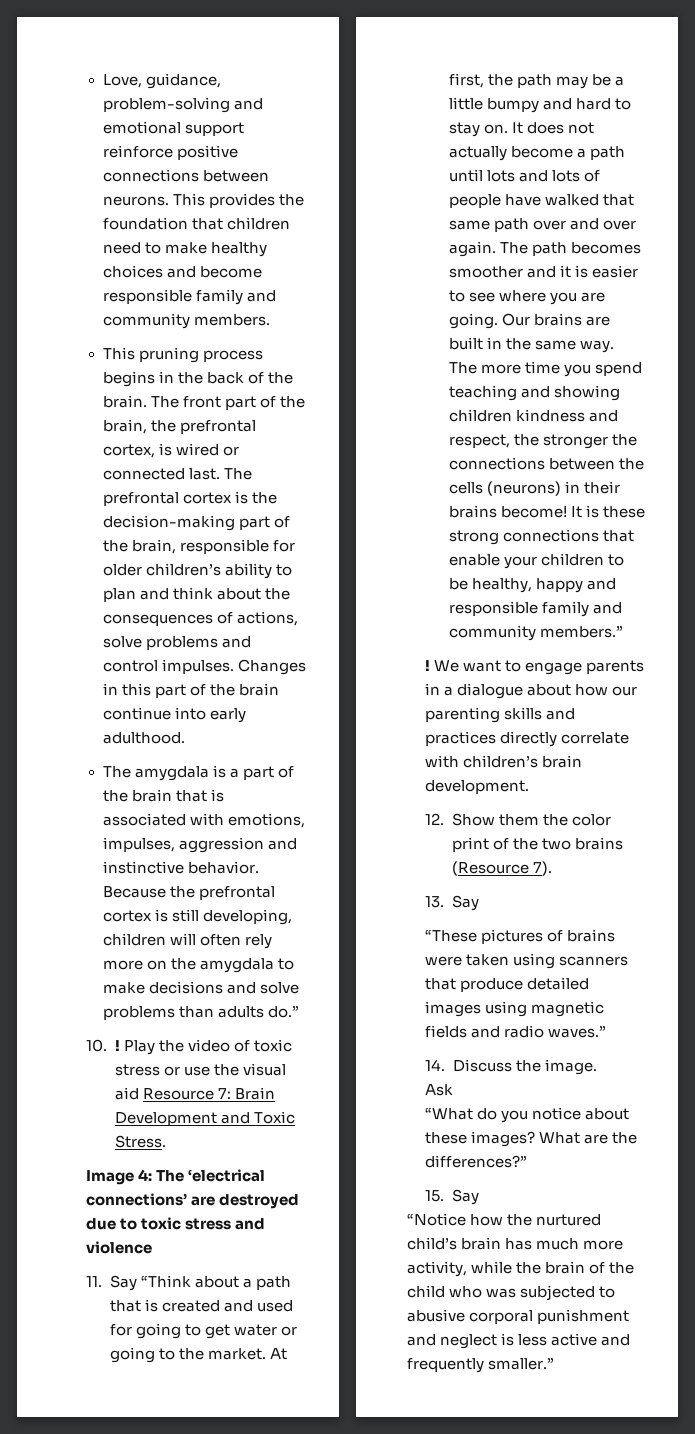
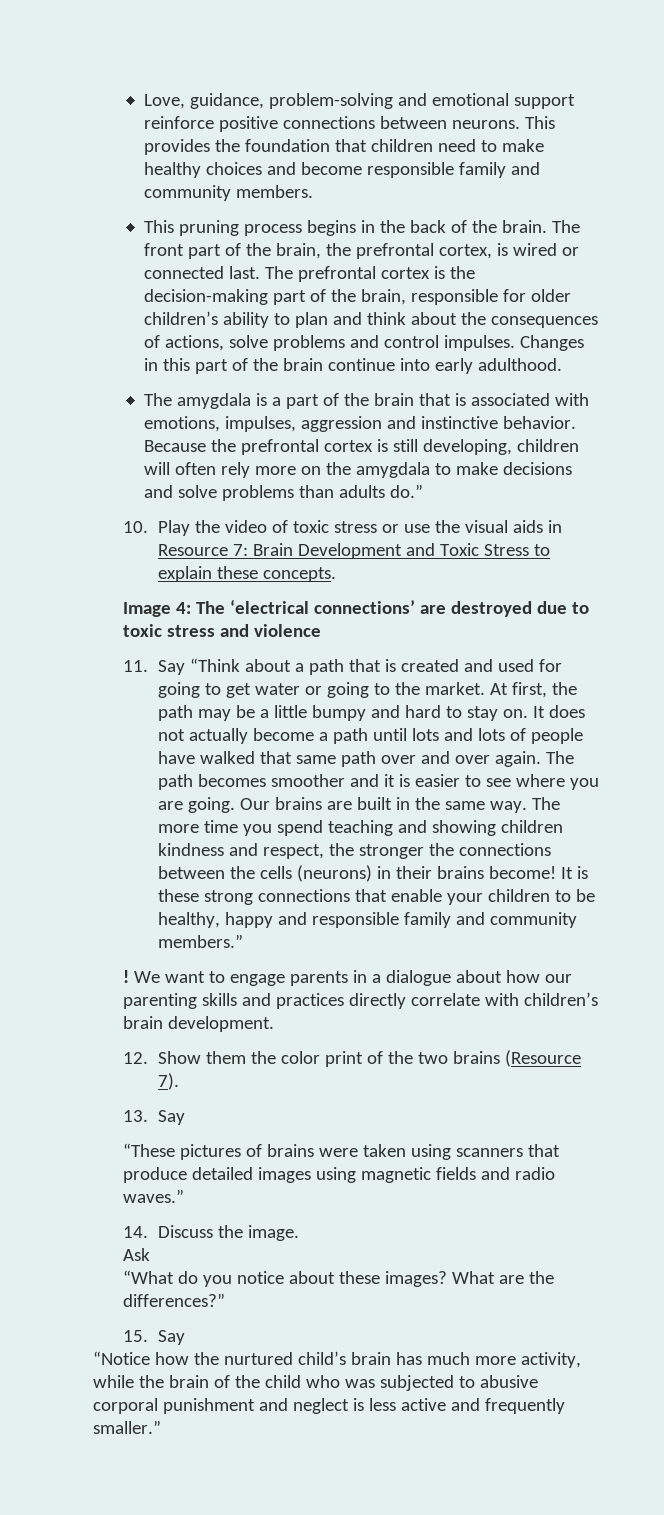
[114,1040,120,1051] ! -> (149, 527) none
[114,1087,139,1100] aid -> [512,520,562,533] aids in
[114,1135,166,1148] Stress. -> [483,544,550,556] [157,566,336,582] Stress to explain these concepts.

